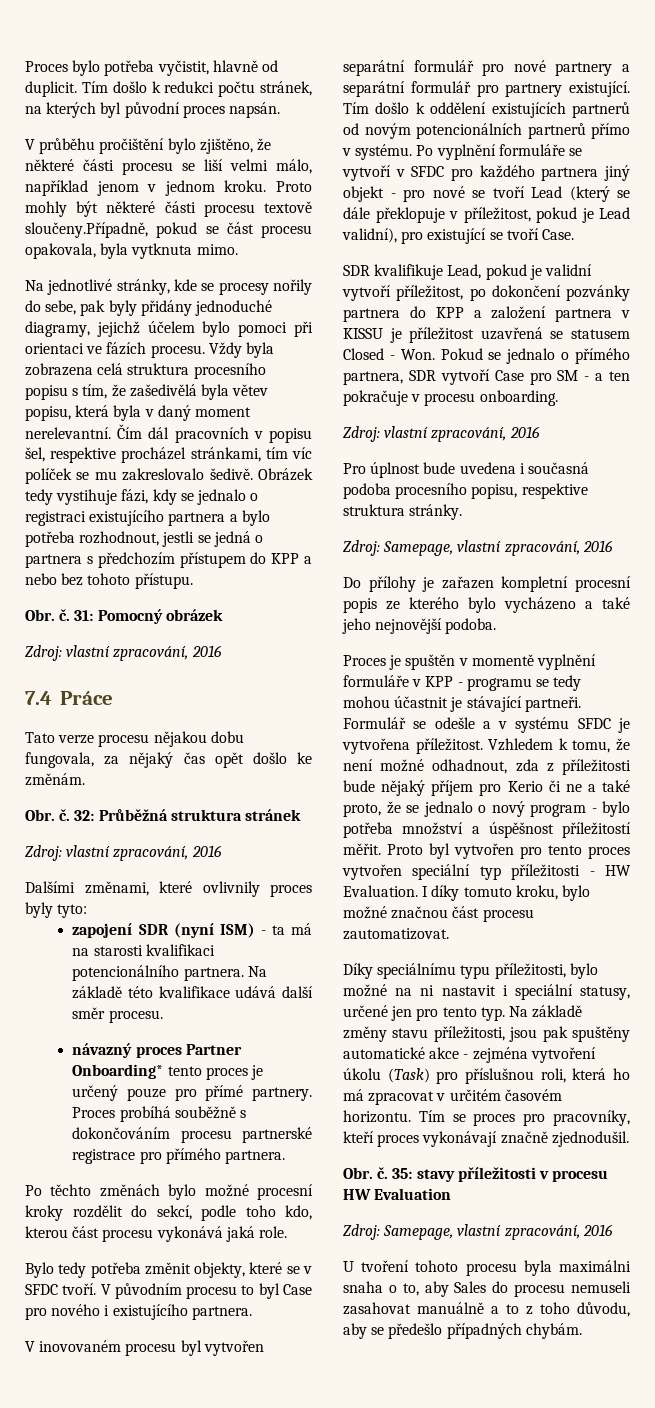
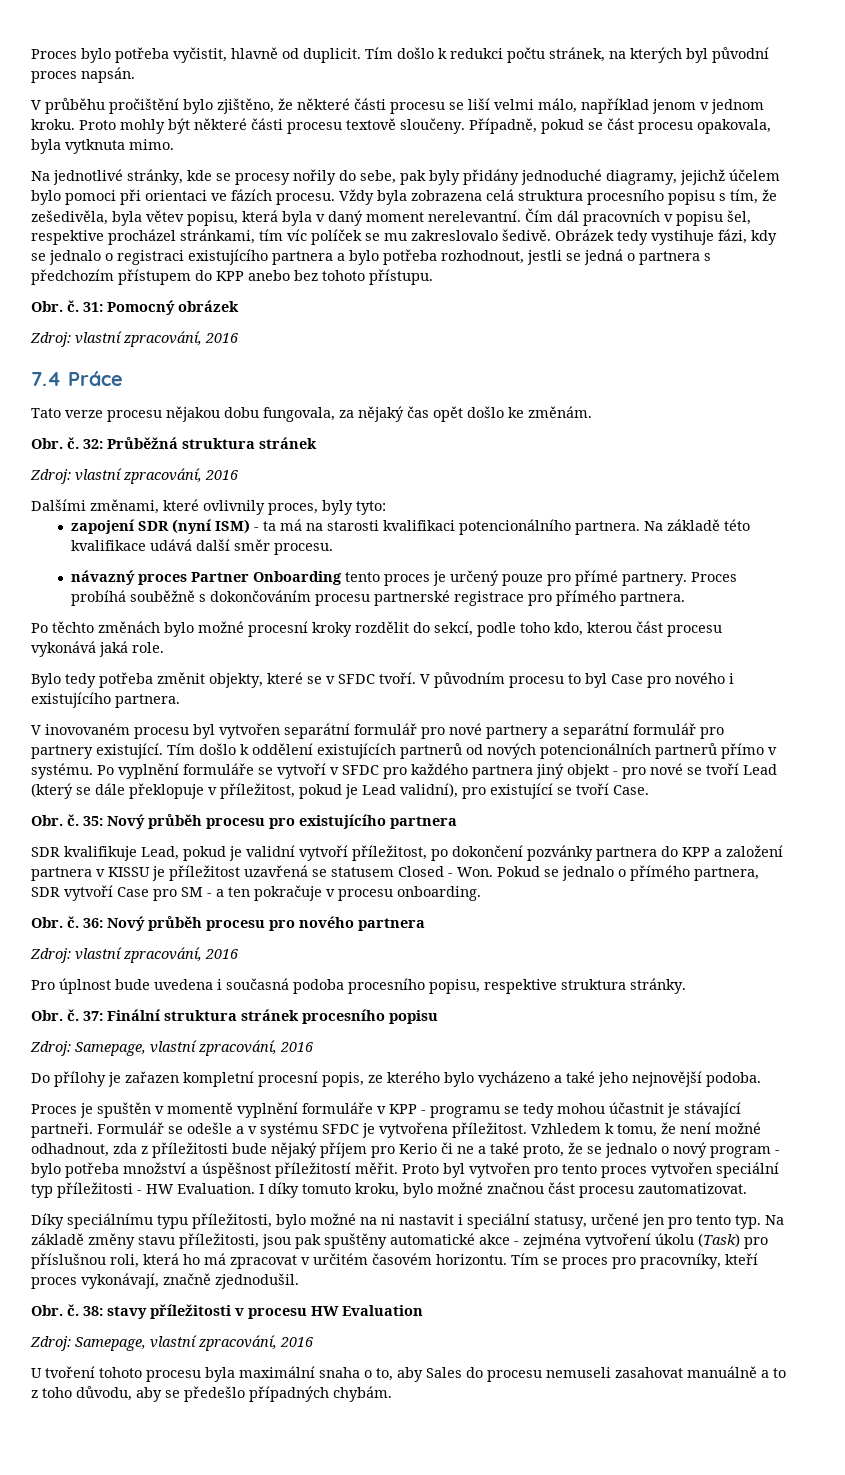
[25,222,148,238] sloučeny.Případně, -> [400,118,537,134] sloučeny. Případně,
[129,384,197,397] zašedivělá -> [31,210,108,225] zešedivěla,
[304,556,312,564] [25,573,57,585] a nebo -> [248,270,290,281] anebo
[270,884,312,897] proces -> [268,503,318,515] proces,
[72,1064,164,1079] Onboarding* -> [252,571,342,585] Onboarding
[364,123,411,139] novým -> [487,743,536,759] nových
(574, 234) none -> [31,814,457,829] // Obr. č. 35: Nový průběh procesu pro existujícího partnera
(558, 398) none -> [31,916,425,931] // Obr. č. 36: Nový průběh procesu pro nového partnera
(463, 512) none -> [31,1009,438,1024] // Obr. č. 37: Finální struktura stránek procesního popisu
[343,598,377,613] popis -> [322,1072,364,1087] popis,
[422,1131,498,1147] vykonávají -> [81,1273,159,1289] vykonávají,
[392,1168,413,1179] 35: -> [83,1306,103,1316] 38:
[559,1260,631,1272] maximálni -> [239,1366,315,1378] maximální

